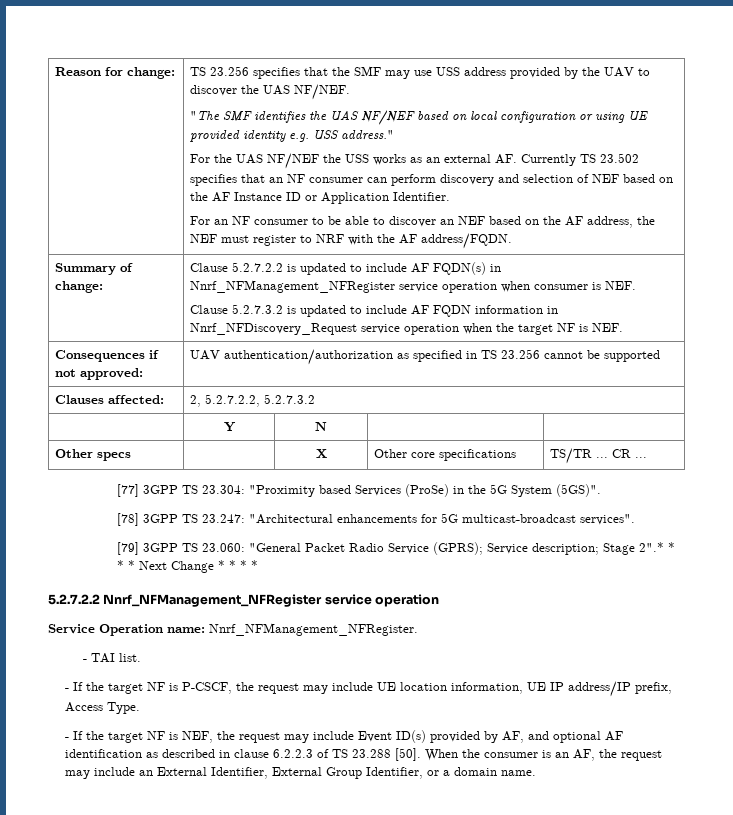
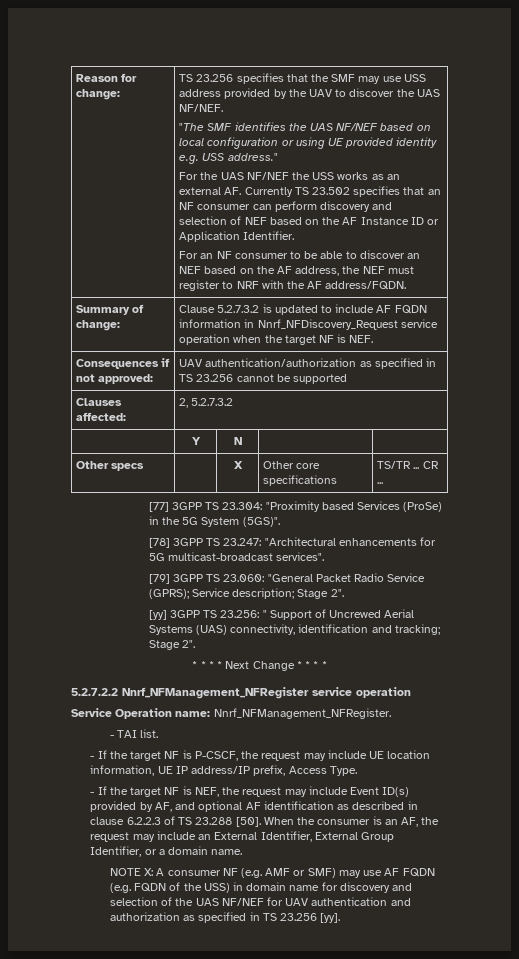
[231,262,501,275] [189,280,636,293] [189,305,228,314] 5.2.7.2.2 is updated to include AF FQDN(s) in Nnrf_NFManagement_NFRegister service operation when consumer is NEF. // Clause -> (216, 309) none
[204,394,260,407] 5.2.7.2.2, -> (189, 403) none
[639,542,665,552] 2".* -> [330,589,344,597] [148,609,415,620] [148,624,440,635] [148,640,195,650] [192,661,198,669] 2". // [yy] 3GPP TS 23.256: " Support of Uncrewed Aerial Systems (UAS) connectivity, identification and tracking; Stage 2". // *
(537, 773) none -> [109,868,435,878] [109,882,413,893] [109,897,411,906] [109,912,341,923] // NOTE X: A consumer NF (e.g. AMF or SMF) may use AF FQDN (e.g. FQDN of the USS) in domain name for discovery and selection of the UAS NF/NEF for UAV authentication and authorization as specified in TS 23.256 [yy].

